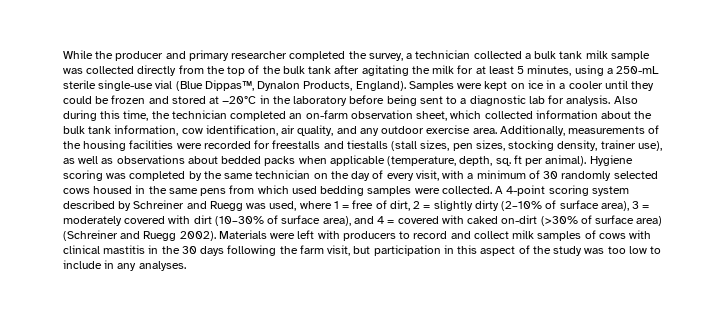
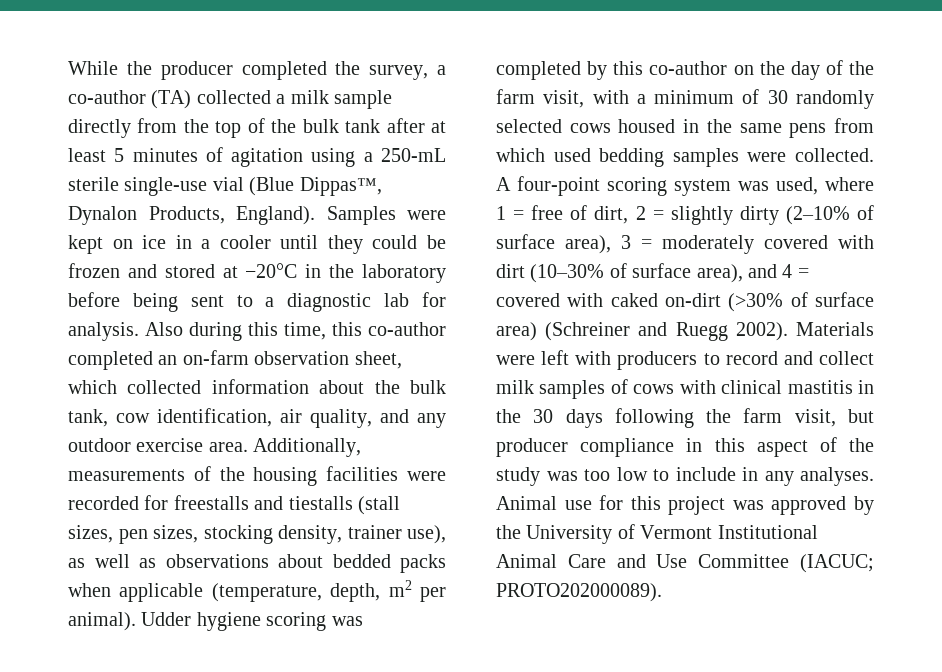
[165,50,288,61] and primary researcher -> (233, 70) none
[415,50,650,61] [63,66,135,74] technician collected a bulk tank milk sample was collected -> [68,90,392,109] co-author (TA) collected a milk sample
[361,65,572,76] agitating the milk for at least 5 minutes, -> [431,121,447,133] [68,147,304,167] at least 5 minutes of agitation
[151,110,227,119] the technician -> [332,322,446,336] this co-author
[88,125,179,136] tank information, -> [68,409,108,427] tank,
[495,155,633,166] sq. ft per animal). Hygiene -> [388,580,446,602] [68,612,261,631] m2 per animal). Udder hygiene
[203,170,311,179] the same technician -> [613,61,728,75] this co-author
[386,173,414,181] every -> [849,61,874,75] [496,89,535,104] the farm
[506,185,546,196] 4-point -> [517,176,600,196] four-point
[63,200,243,211] described by Schreiner and Ruegg -> (731, 187) none
[373,245,441,256] participation -> [496,438,675,457] producer compliance
(186, 266) none -> [496,495,874,515] [496,524,818,544] [496,554,874,573] [496,583,662,602] Animal use for this project was approved by the University of Vermont Institutional Animal Care and Use Committee (IACUC; PROTO202000089).

